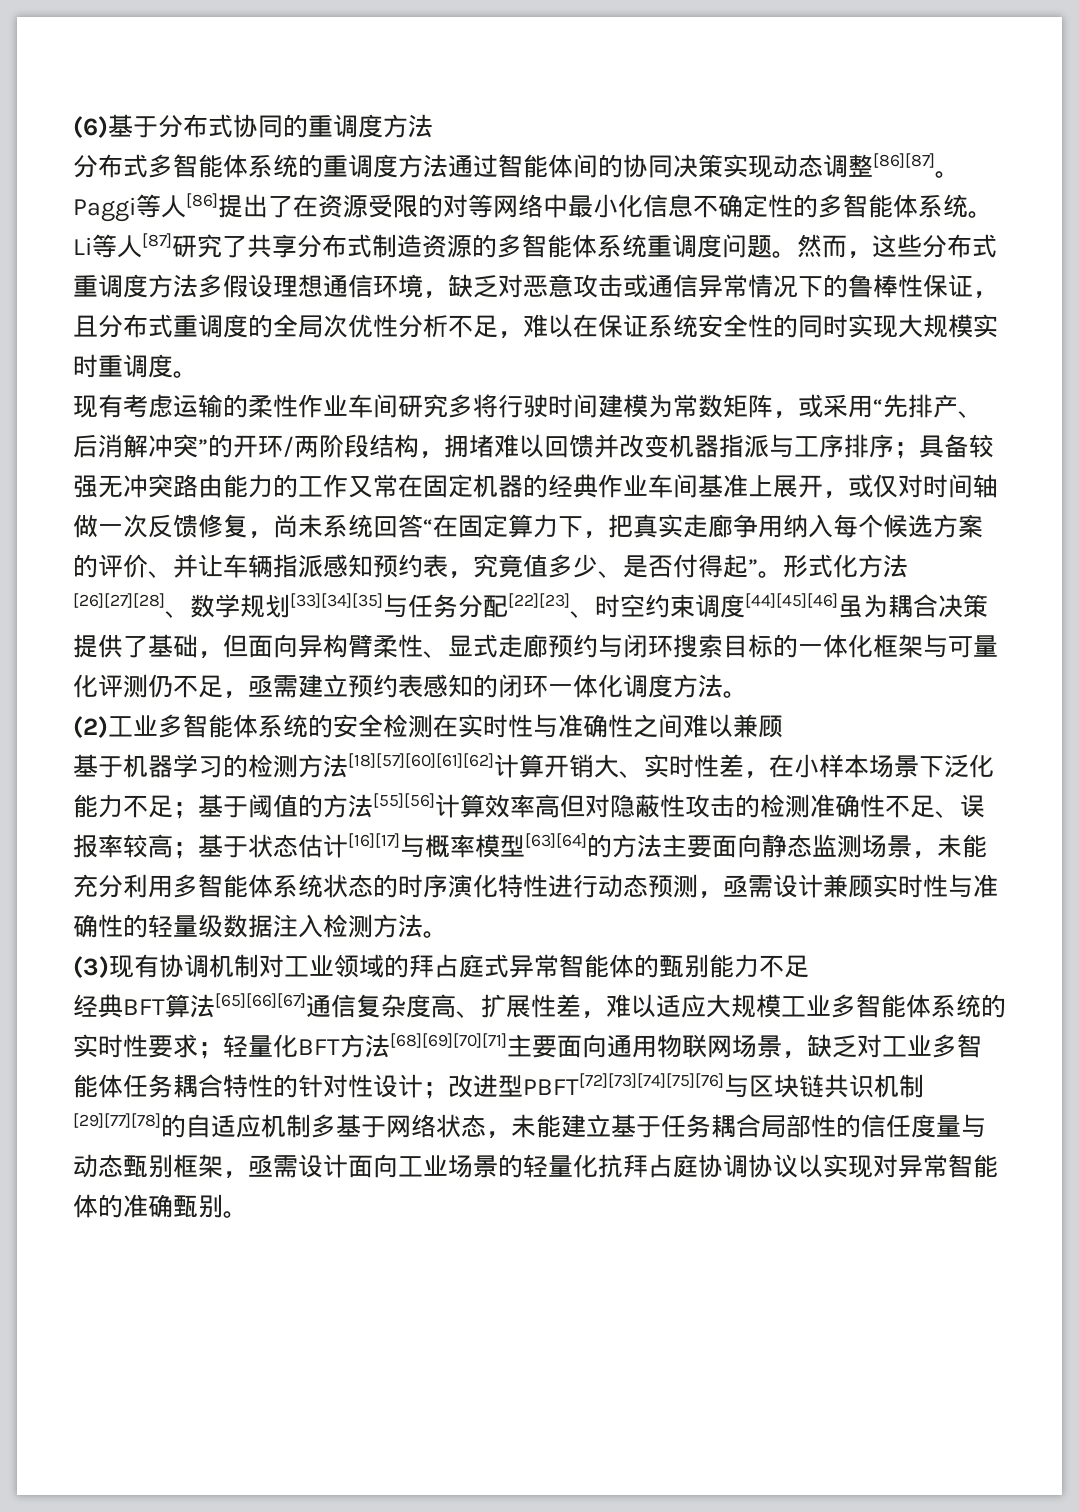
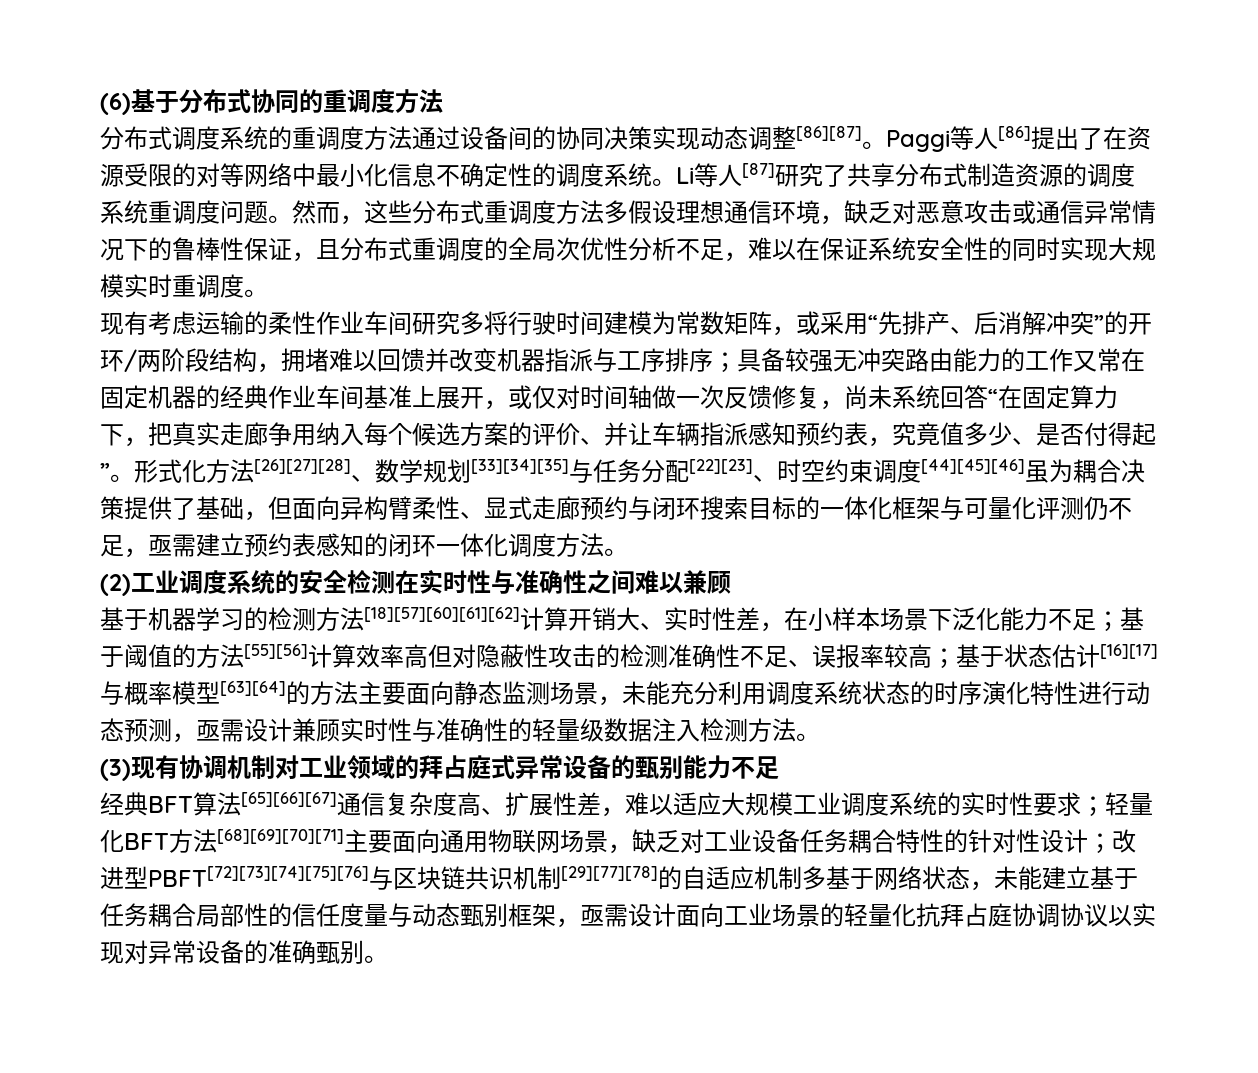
[148,154,248,178] 多智能体 -> [172,126,220,150] 调度
[498,154,573,178] 智能体 -> [460,126,508,150] 设备
[818,194,918,218] 多智能体 -> [556,163,604,187] 调度
[497,234,597,258] 多智能体 -> [1087,163,1135,187] 调度
[158,714,258,738] 多智能体 -> [179,570,227,594] 调度
[173,874,273,898] 多智能体 -> [766,681,814,705] 调度
[559,954,634,978] 智能体 -> [563,755,611,779] 设备
[831,994,931,1018] 多智能体 -> [841,792,889,816] 调度
[932,1034,982,1058] [73,1074,123,1098] 多智能体 -> [752,829,800,853] 设备
[948,1154,998,1178] [73,1194,98,1218] 智能体 -> [196,940,244,964] 设备

